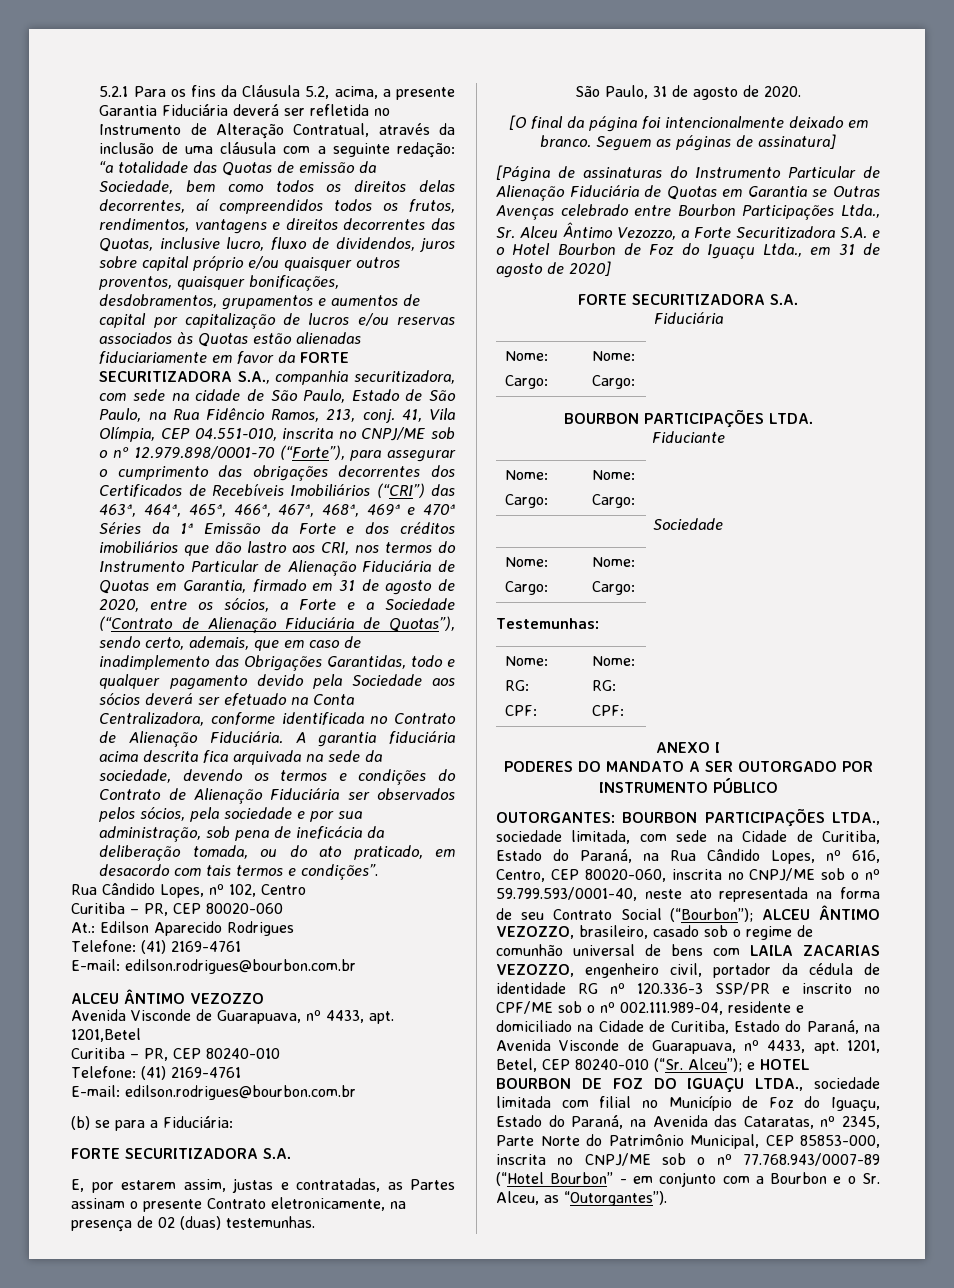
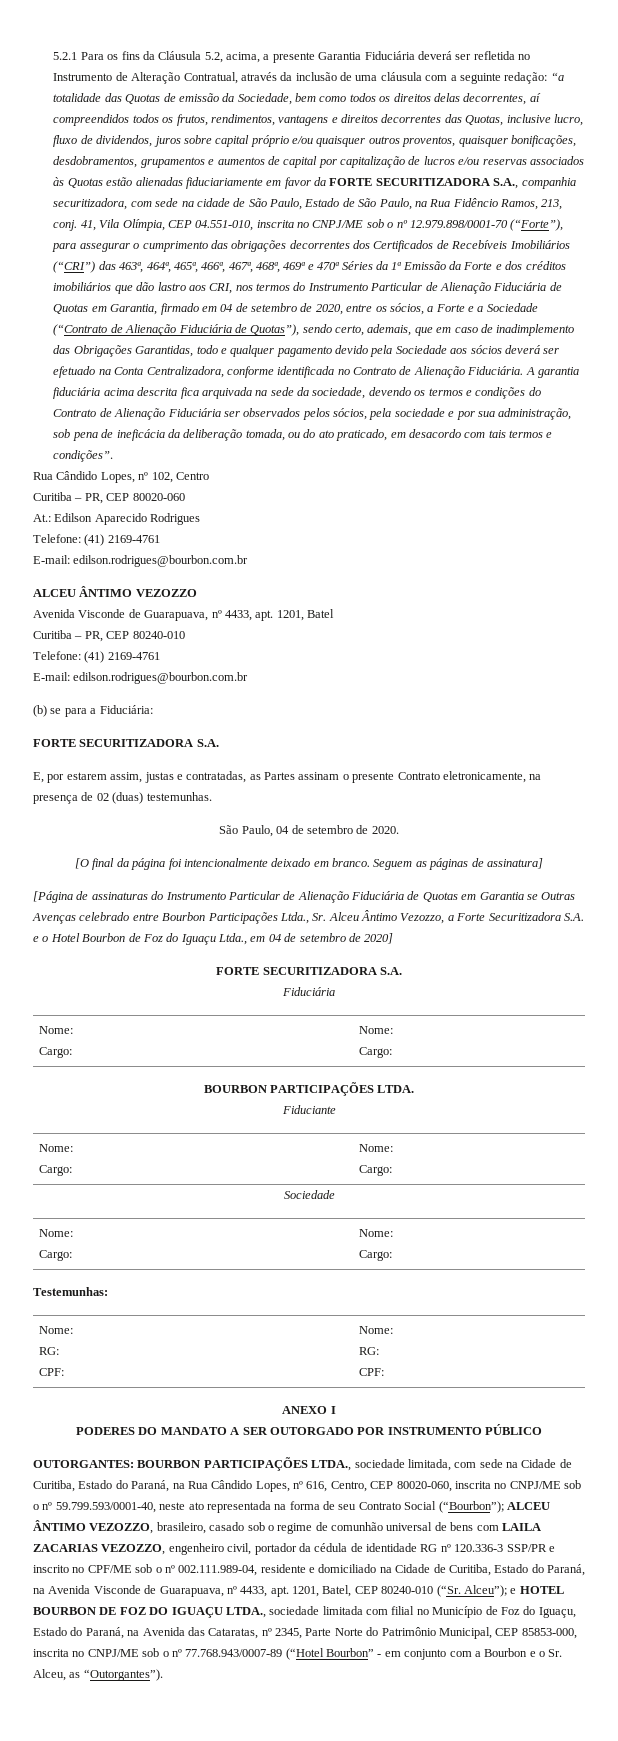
[338,579,433,595] 31 de agosto -> [220,303,298,312] 04 de setembro
[71,1028,141,1042] 1201,Betel -> [276,609,334,621] 1201, Batel
[653,85,738,100] 31 de agosto -> [276,825,353,834] 04 de setembro
[838,243,880,255] [496,263,543,278] 31 de agosto -> [268,933,346,942] 04 de setembro
[496,1058,537,1072] Betel, -> [322,1585,352,1597] Batel,

